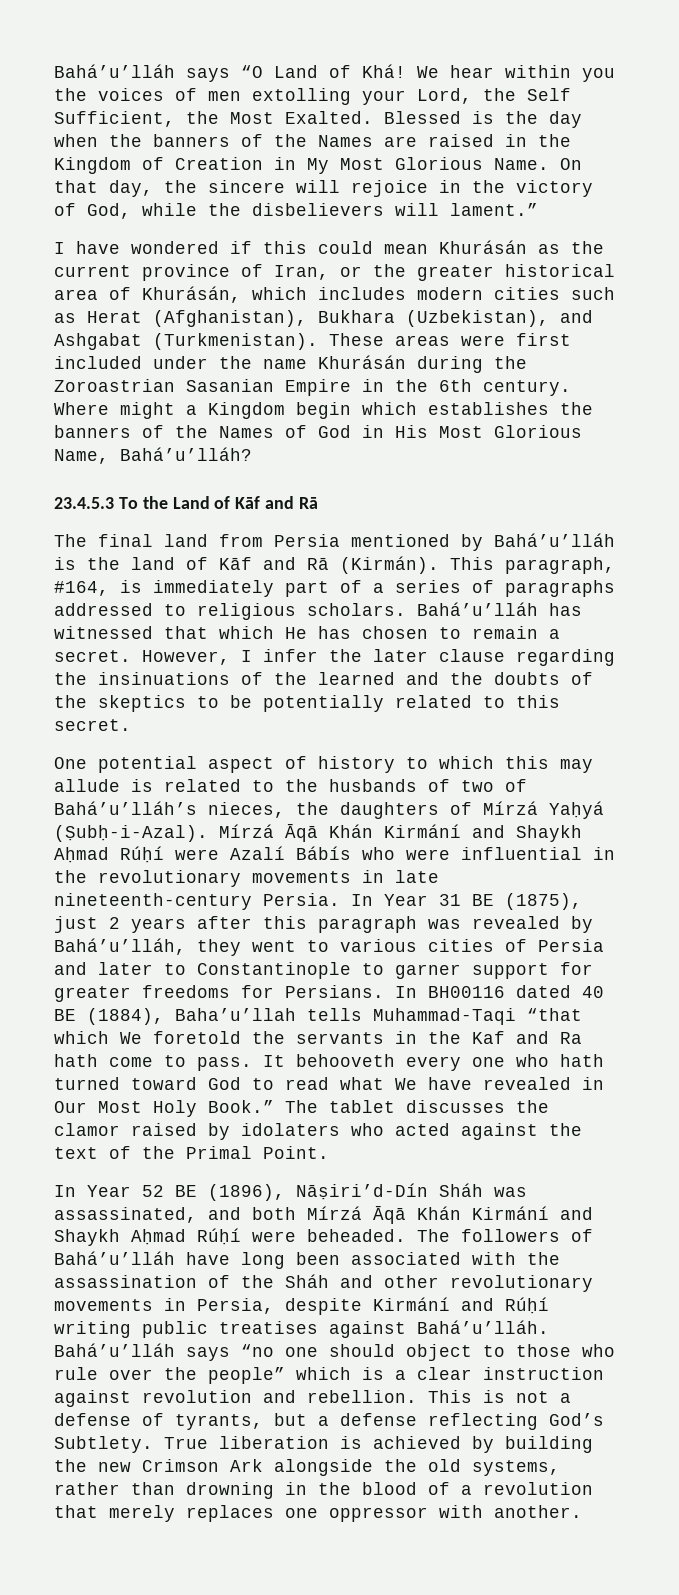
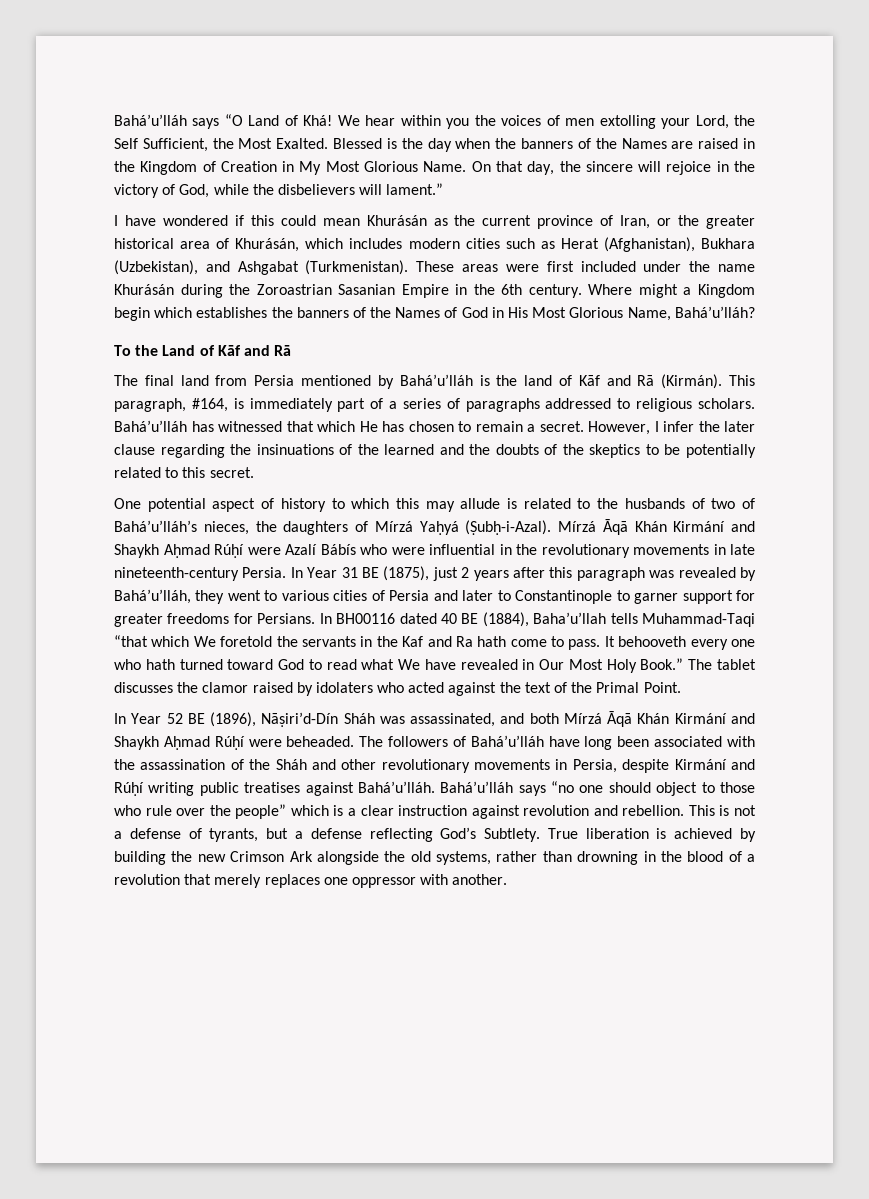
[54,497,114,509] 23.4.5.3 -> (755, 312) none

